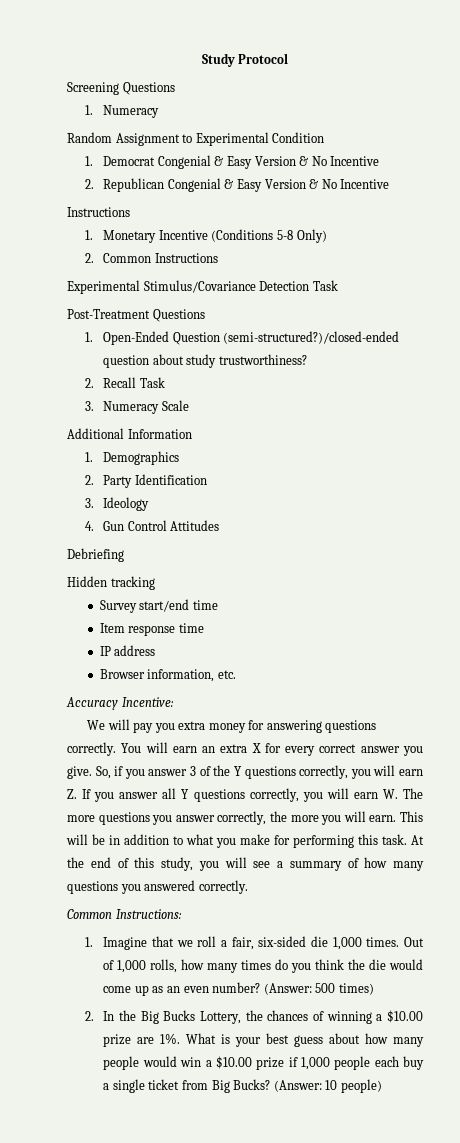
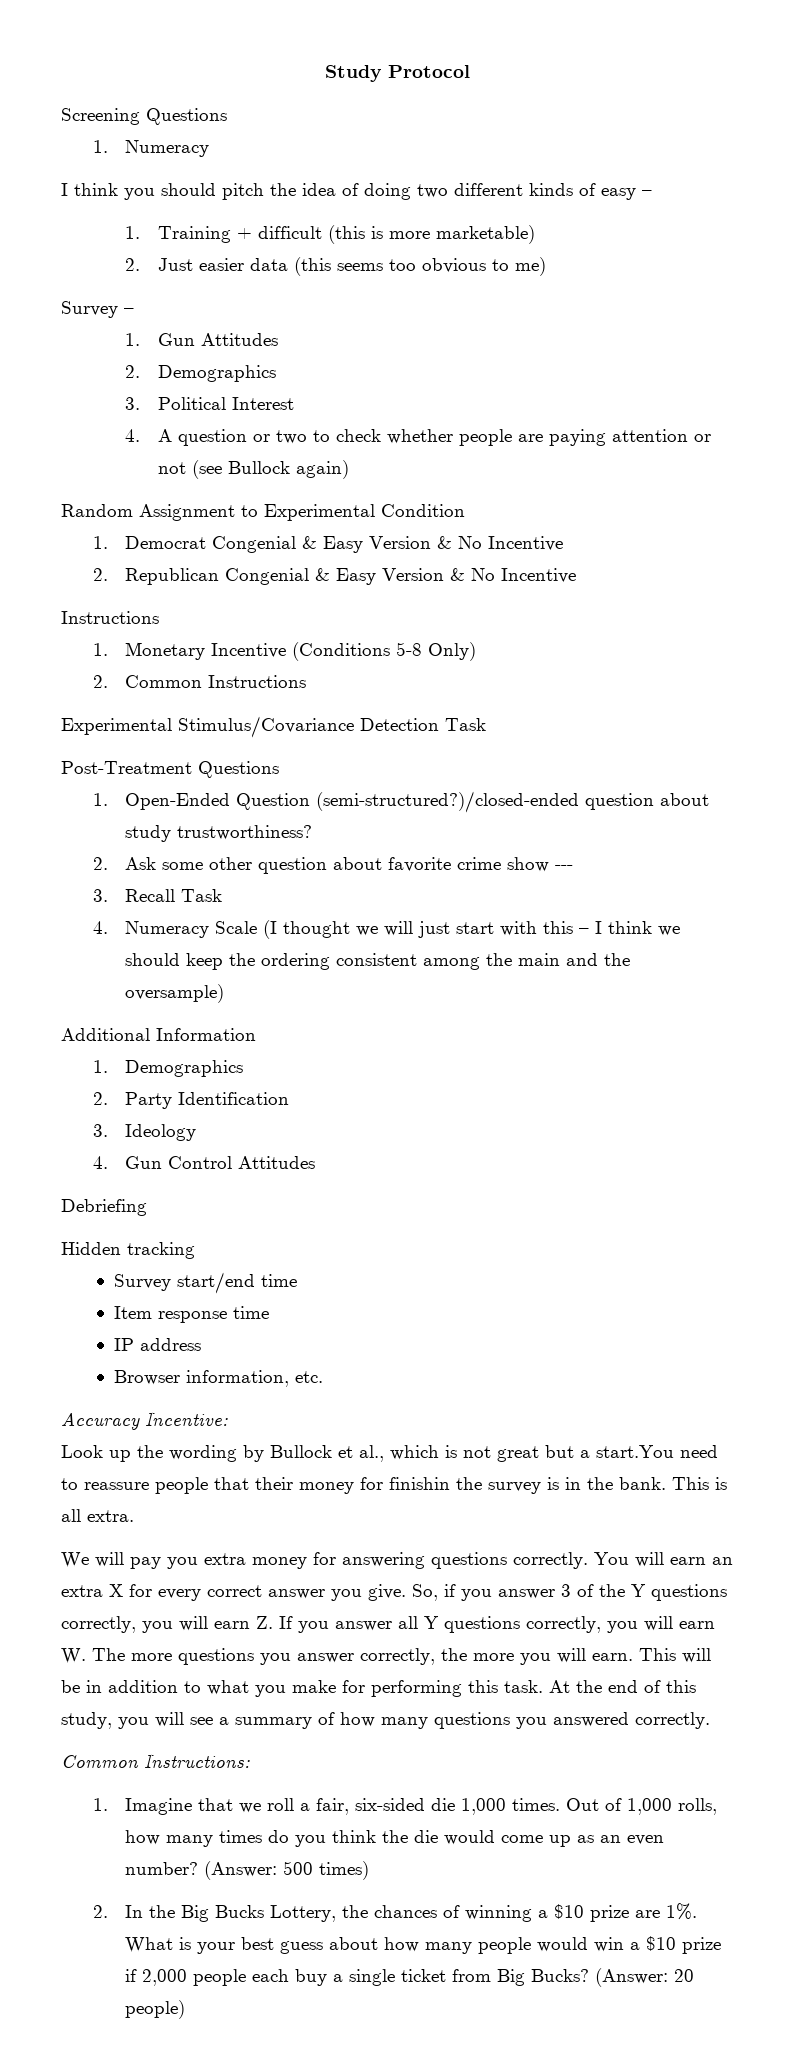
(160, 111) none -> [61,183,652,200] [125,225,535,244] [125,257,546,276] [61,301,134,318] [125,333,278,346] [125,365,276,382] [125,397,294,410] [125,429,711,446] [157,460,349,479] // I think you should pitch the idea of doing two different kinds of easy – // 1. Training + difficult (this is more marketable) // 2. Just easier data (this seems too obvious to me) // Survey – // 1. Gun Attitudes // 2. Demographics // 3. Political Interest // 4. A question or two to check whether people are paying attention or not (see Bullock again)
(95, 383) none -> [125,857,574,874] [93,889,109,902] Ask some other question about favorite crime show --- // 3.
[85,401,95,411] 3. -> [93,921,109,934] 4.
(189, 405) none -> [263,920,681,939] [125,953,631,970] [125,984,225,1003] (I thought we will just start with this – I think we should keep the ordering consistent among the main and the oversample)
(174, 702) none -> [61,1445,718,1462] [61,1477,727,1494] [61,1509,134,1522] // Look up the wording by Bullock et al., which is not great but a start.You need to reassure people that their money for finishin the survey is in the bank. This is all extra.
[386,1010,423,1023] $10.00 -> [554,1904,585,1919] $10
[215,1056,252,1069] $10.00 -> [646,1936,677,1951] $10
[300,1057,330,1070] 1,000 -> [142,1969,188,1986] 2,000
[325,1080,338,1090] 10 -> [674,1969,695,1982] 20

